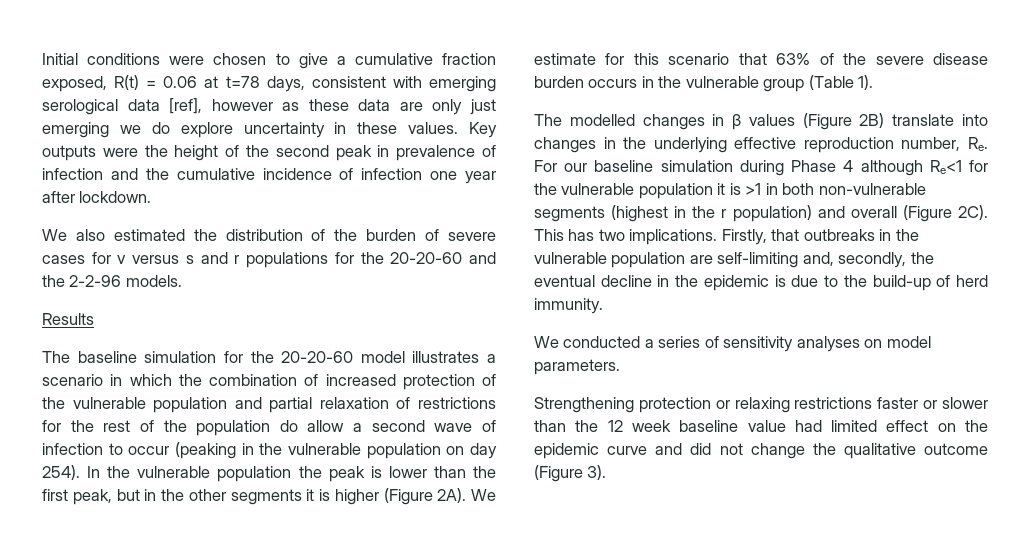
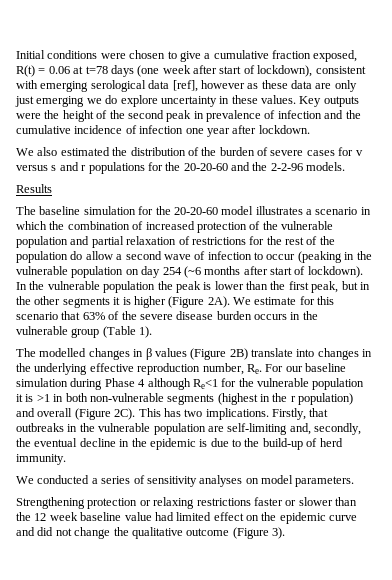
[266,76,305,92] days, -> [110,65,313,77] days (one week after start of lockdown),
[42,465,80,480] 254). -> [162,266,363,278] 254 (~6 months after start of lockdown).

